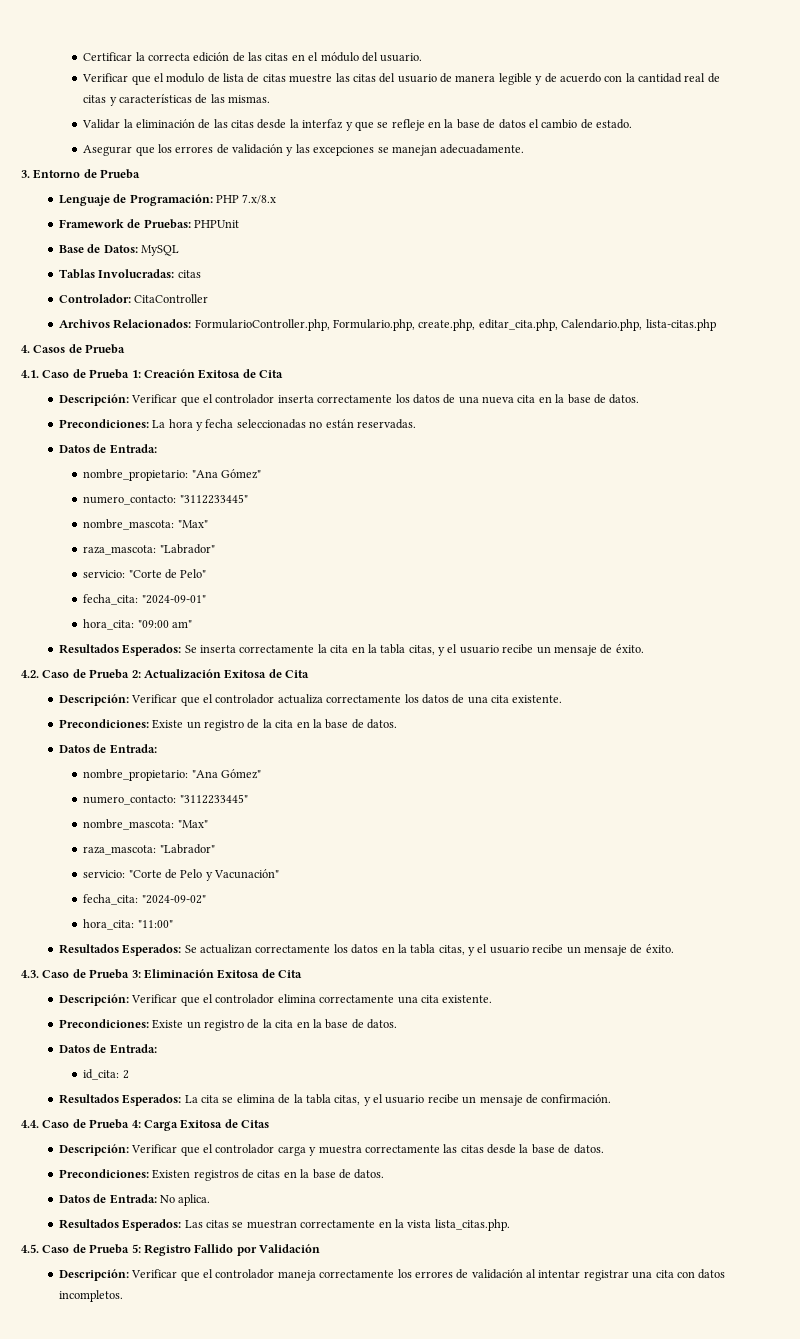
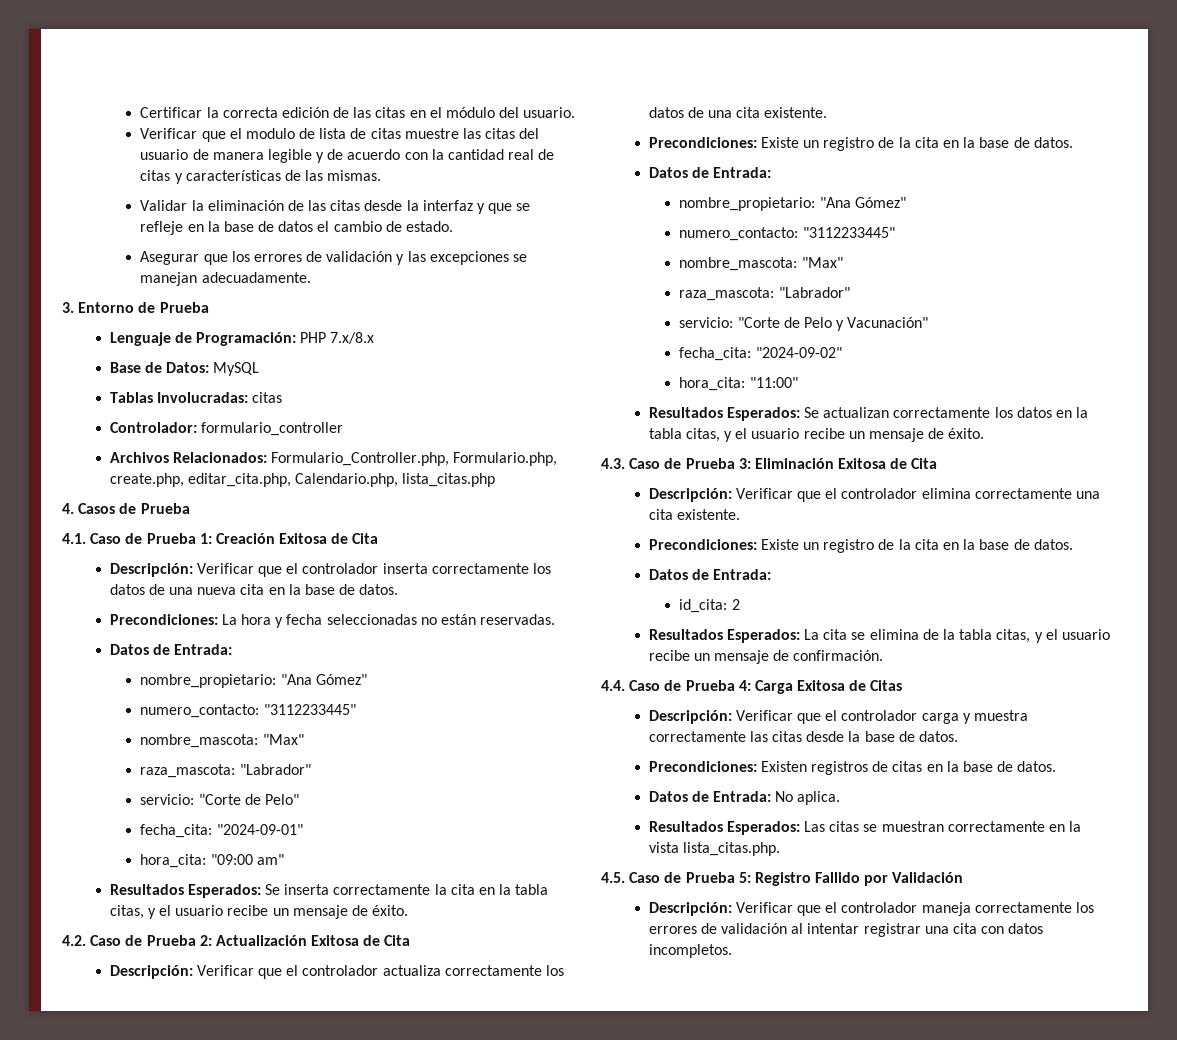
[58,219,240,229] // Framework de Pruebas: PHPUnit -> (375, 338) none
[134,294,209,303] CitaController -> [200,422,343,436] formulario_controller
[194,319,330,331] FormularioController.php, -> [271,452,450,466] Formulario_Controller.php,
[645,319,716,331] lista-citas.php -> [402,473,496,487] lista_citas.php

